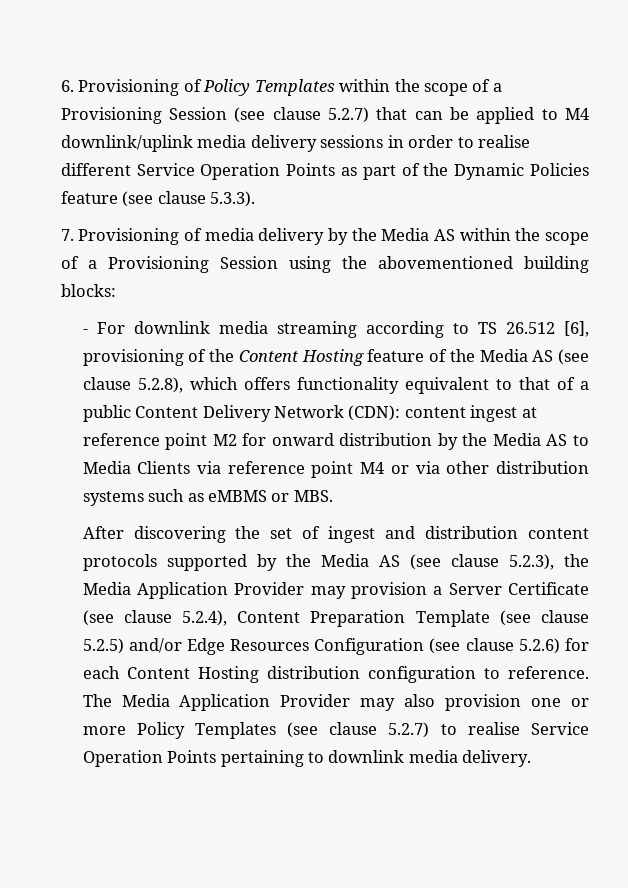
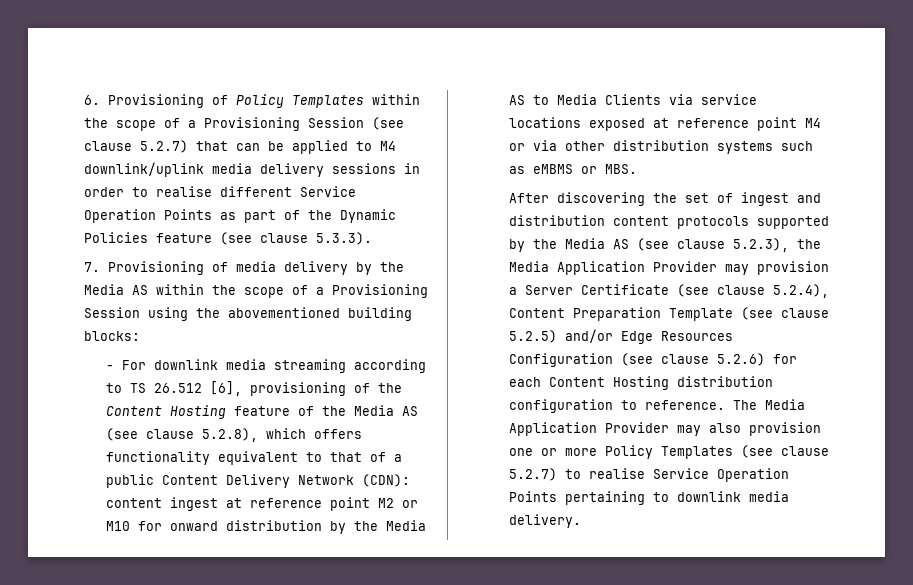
(237, 440) none -> [402,500,419,508] [106,521,131,531] or M10
(222, 467) none -> [701,94,758,105] [509,117,670,131] service locations exposed at

